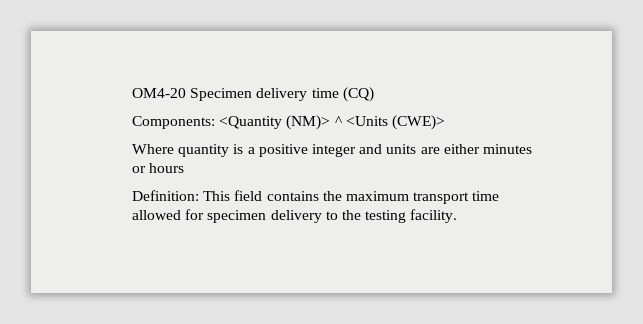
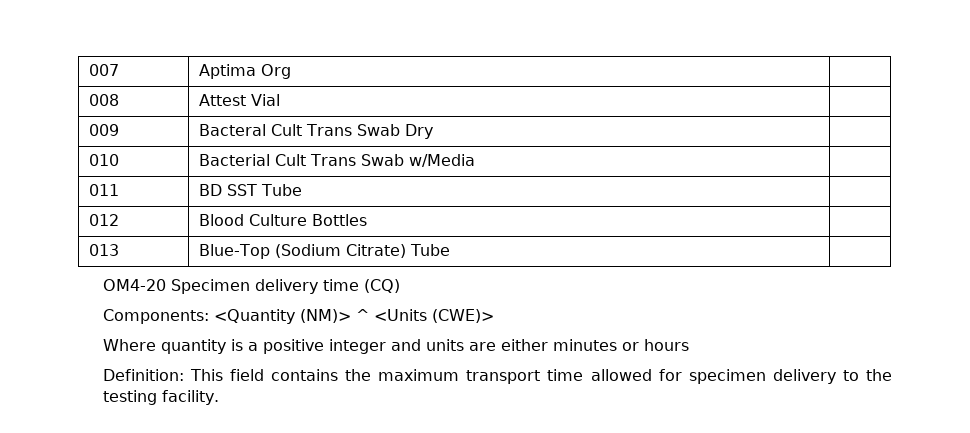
(132, 93) none -> [88,64,119,76] [198,64,291,79] [88,94,119,106] [198,94,280,106] [88,124,119,136] [198,124,433,139] [88,154,119,166] [198,154,475,167] [88,184,119,196] [198,184,302,196] [88,214,119,226] [198,214,367,226] [88,244,119,256] [198,244,451,259] 007 | Aptima Org | // 008 | Attest Vial | // 009 | Bacteral Cult Trans Swab Dry | // 010 | Bacterial Cult Trans Swab w/Media | // 011 | BD SST Tube | // 012 | Blood Culture Bottles | // 013 | Blue-Top (Sodium Citrate) Tube | //

